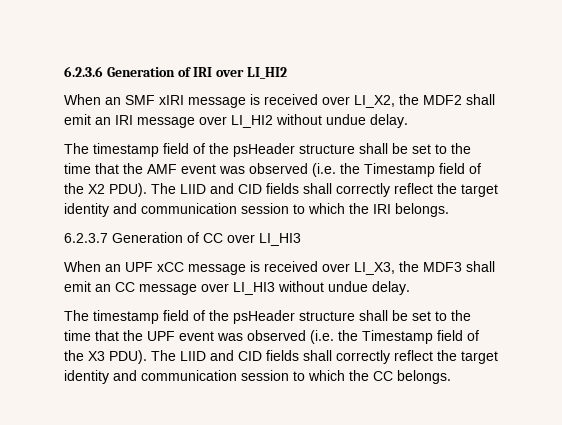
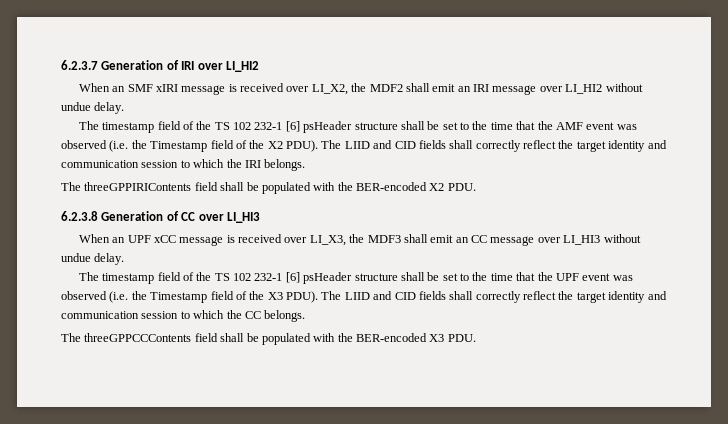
[64,66,103,77] 6.2.3.6 -> [61,60,98,70] 6.2.3.7
(229, 148) none -> [214,121,300,132] TS 102 232-1 [6]
[64,233,108,243] 6.2.3.7 -> [61,182,476,194] [61,211,98,221] The threeGPPIRIContents field shall be populated with the BER-encoded X2 PDU. // 6.2.3.8
(229, 315) none -> [214,272,300,283] TS 102 232-1 [6]
(451, 377) none -> [61,333,476,345] // The threeGPPCCContents field shall be populated with the BER-encoded X3 PDU.

